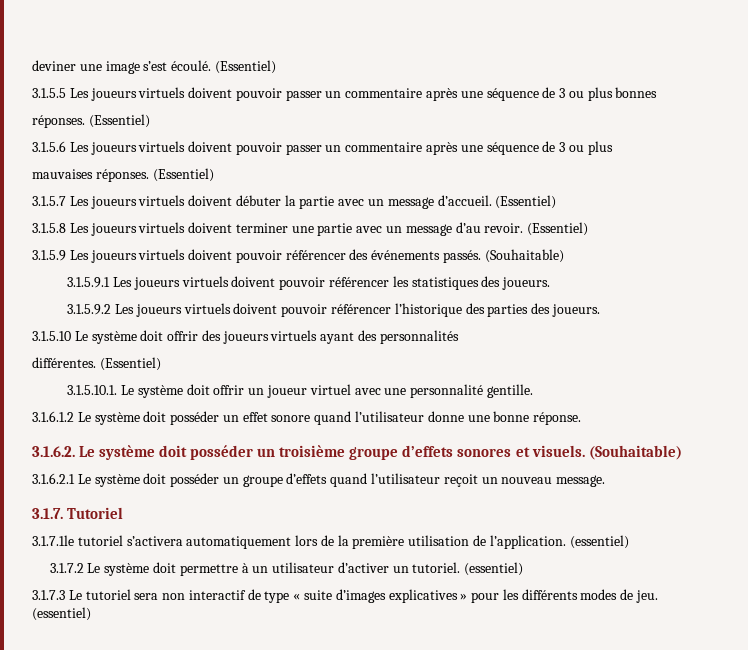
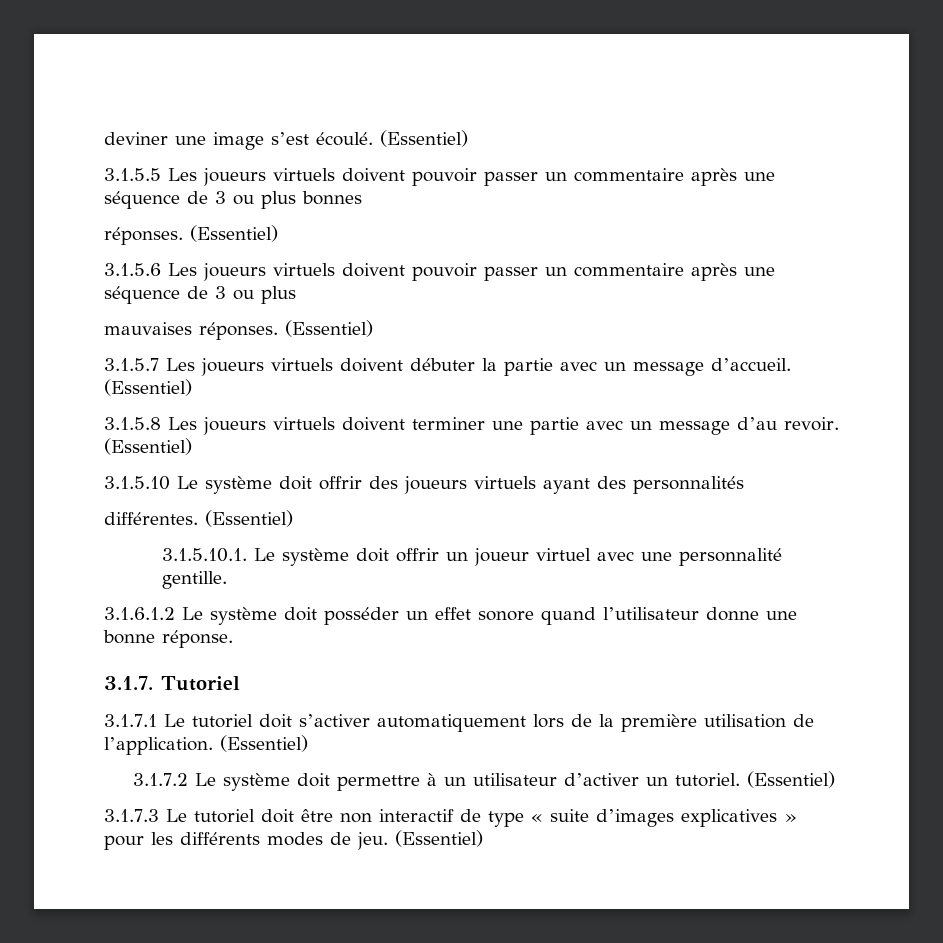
[32,249,564,263] [67,276,551,290] [67,303,600,317] // 3.1.5.9 Les joueurs virtuels doivent pouvoir référencer des événements passés. (Souhaitable) // 3.1.5.9.1 Les joueurs virtuels doivent pouvoir référencer les statistiques des joueurs. // 3.1.5.9.2 Les joueurs virtuels doivent pouvoir référencer l’historique des parties des joueurs. -> (192, 446) none
[32,445,682,460] [32,473,606,487] [32,507,124,519] [32,535,183,546] 3.1.6.2. Le système doit posséder un troisième groupe d’effets sonores et visuels. (Souhaitable) // 3.1.6.2.1 Le système doit posséder un groupe d’effets quand l’utilisateur reçoit un nouveau message. // 3.1.7. Tutoriel // 3.1.7.1le tutoriel s’activera -> [104,676,240,691] [104,714,370,728] 3.1.7. Tutoriel // 3.1.7.1 Le tutoriel doit s’activer
[569,535,629,549] (essentiel) -> [220,735,308,752] (Essentiel)
[464,562,524,576] (essentiel) -> [746,771,835,788] (Essentiel)
[134,593,159,600] sera -> [261,809,333,823] doit être
[32,607,91,621] (essentiel) -> [395,830,483,847] (Essentiel)

